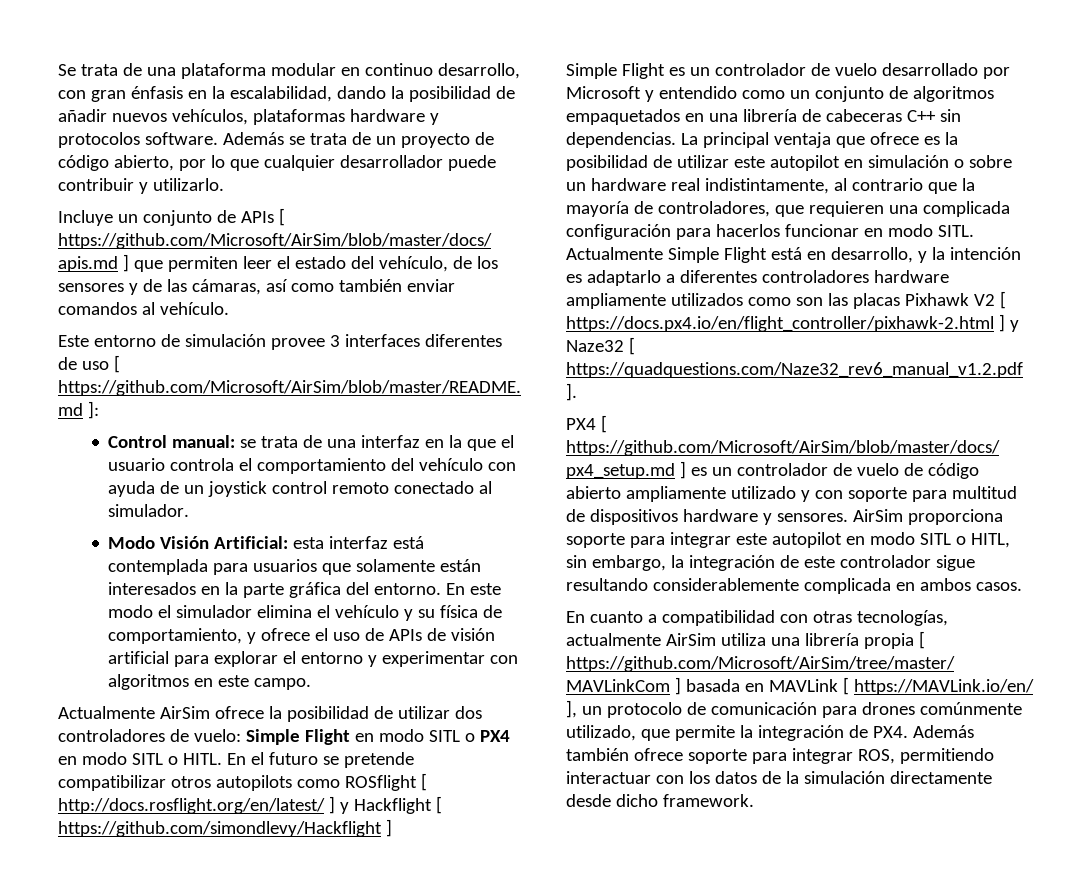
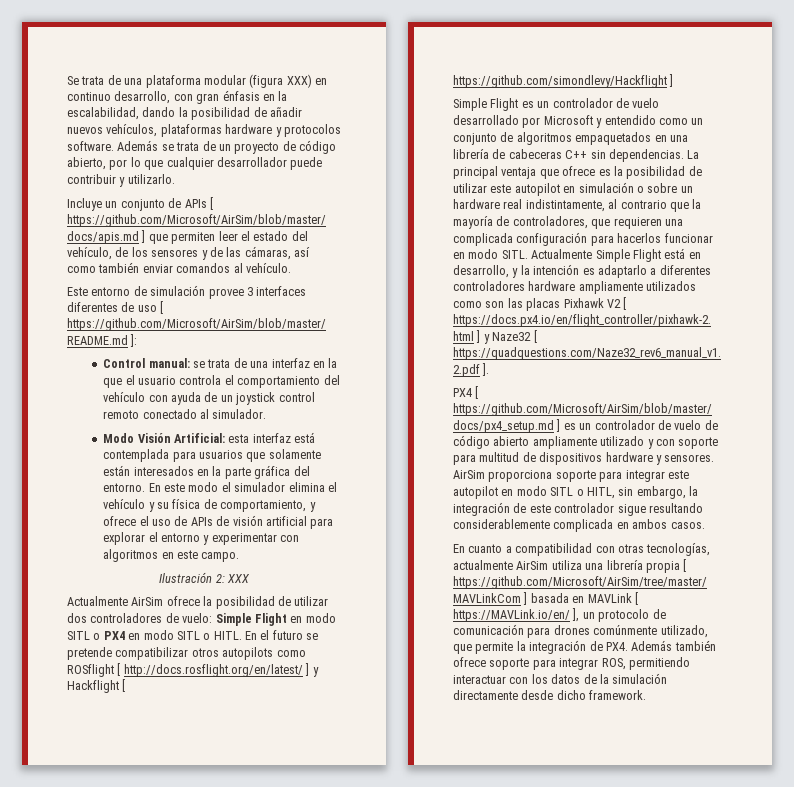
(336, 69) none -> [249,74,312,88] (figura XXX)
(312, 684) none -> [159,572,250,583] // Ilustración 2: XXX

